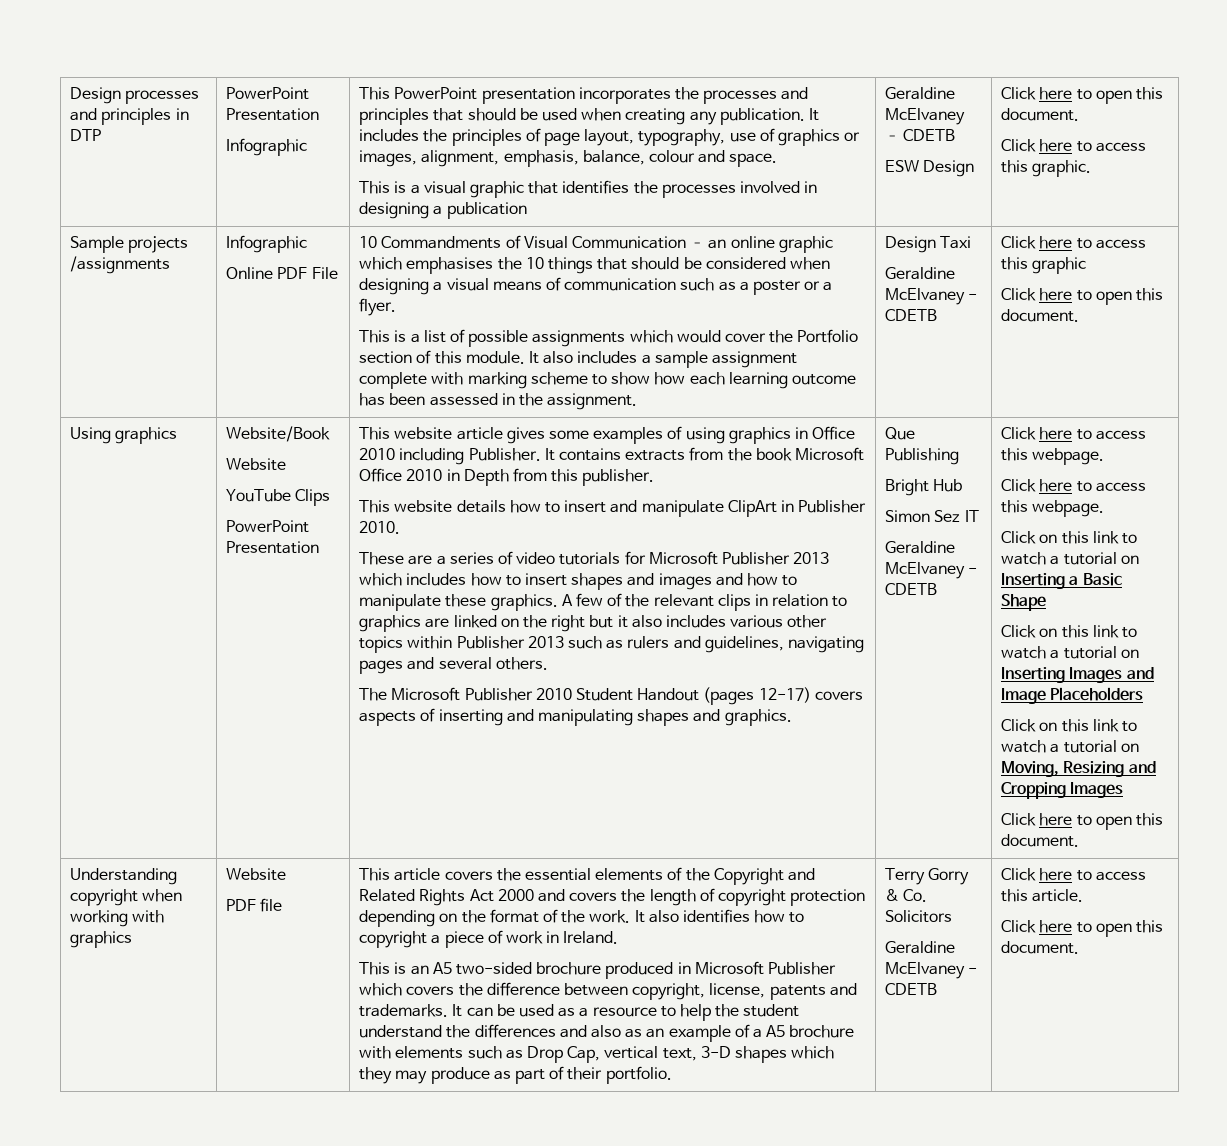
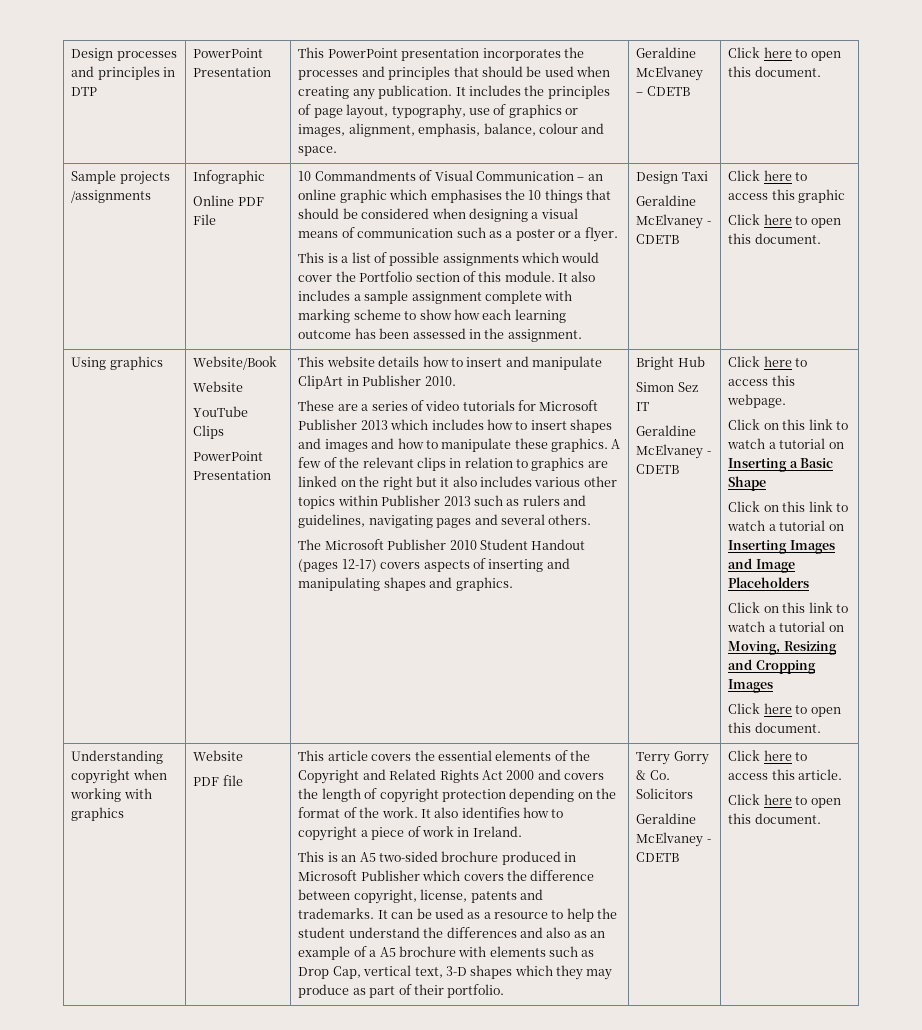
[226,138,308,156] // Infographic -> (272, 72) none
[359,180,818,198] [359,202,527,219] [885,87,956,100] [885,108,966,125] [885,129,956,141] [885,160,975,177] [1001,87,1164,104] [1001,108,1080,121] [1001,139,1146,152] [1001,160,1092,177] // This is a visual graphic that identifies the processes involved in designing a publication | Geraldine McElvaney – CDETB // ESW Design | Click here to open this document. // Click here to access this graphic. -> [636,47,697,58] [636,66,704,81] [636,86,690,96] [728,47,841,61] [728,66,821,77] | Geraldine McElvaney – CDETB | Click here to open this document.
[456,426,856,444] [359,447,864,465] [359,468,655,486] [359,500,453,513] article gives some examples of using graphics in Office 2010 including Publisher. It contains extracts from the book Microsoft Office 2010 in Depth from this publisher. // This website -> (375, 361) none
[885,427,916,440] [885,448,960,465] Que Publishing // -> (513, 584) none
[1001,479,1146,492] [1001,500,1105,517] // Click here to access this webpage. -> (787, 401) none

